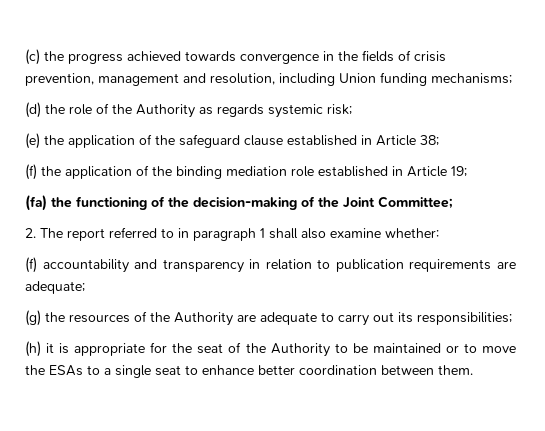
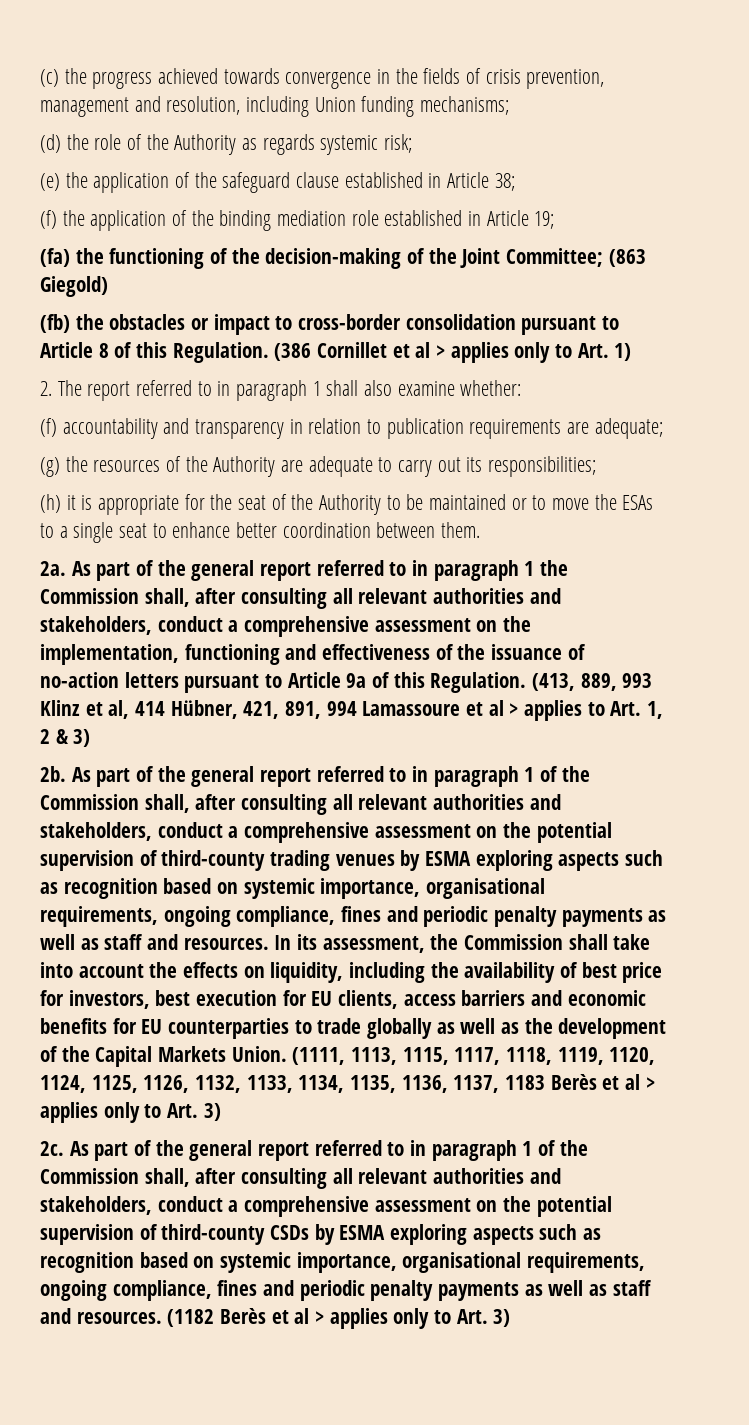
(453, 202) none -> [608,249,646,267] [40,276,108,297] [40,314,620,335] [40,342,632,363] (863 Giegold) // (fb) the obstacles or impact to cross-border consolidation pursuant to Article 8 of this Regulation. (386 Cornillet et al > applies only to Art. 1)
(473, 370) none -> [40,560,569,581] [40,588,561,609] [40,616,532,637] [40,644,586,665] [40,672,653,693] [40,700,664,721] [40,729,91,747] [40,766,590,787] [40,794,561,815] [40,822,612,843] [40,850,664,871] [40,878,546,899] [40,906,667,927] [40,934,651,953] [40,962,663,983] [40,990,646,1009] [40,1018,667,1039] [40,1046,656,1067] [40,1074,655,1093] [40,1102,221,1123] [40,1140,588,1161] [40,1168,561,1189] [40,1196,612,1217] [40,1224,602,1245] [40,1252,646,1273] [40,1280,652,1301] [40,1308,511,1329] // 2a. As part of the general report referred to in paragraph 1 the Commission shall, after consulting all relevant authorities and stakeholders, conduct a comprehensive assessment on the implementation, functioning and effectiveness of the issuance of no-action letters pursuant to Article 9a of this Regulation. (413, 889, 993 Klinz et al, 414 Hübner, 421, 891, 994 Lamassoure et al > applies to Art. 1, 2 & 3) // 2b. As part of the general report referred to in paragraph 1 of the Commission shall, after consulting all relevant authorities and stakeholders, conduct a comprehensive assessment on the potential supervision of third-county trading venues by ESMA exploring aspects such as recognition based on systemic importance, organisational requirements, ongoing compliance, fines and periodic penalty payments as well as staff and resources. In its assessment, the Commission shall take into account the effects on liquidity, including the availability of best price for investors, best execution for EU clients, access barriers and economic benefits for EU counterparties to trade globally as well as the development of the Capital Markets Union. (1111, 1113, 1115, 1117, 1118, 1119, 1120, 1124, 1125, 1126, 1132, 1133, 1134, 1135, 1136, 1137, 1183 Berès et al > applies only to Art. 3) // 2c. As part of the general report referred to in paragraph 1 of the Commission shall, after consulting all relevant authorities and stakeholders, conduct a comprehensive assessment on the potential supervision of third-county CSDs by ESMA exploring aspects such as recognition based on systemic importance, organisational requirements, ongoing compliance, fines and periodic penalty payments as well as staff and resources. (1182 Berès et al > applies only to Art. 3)

